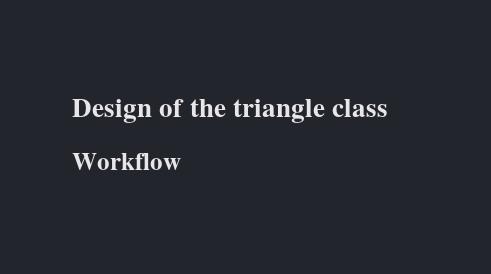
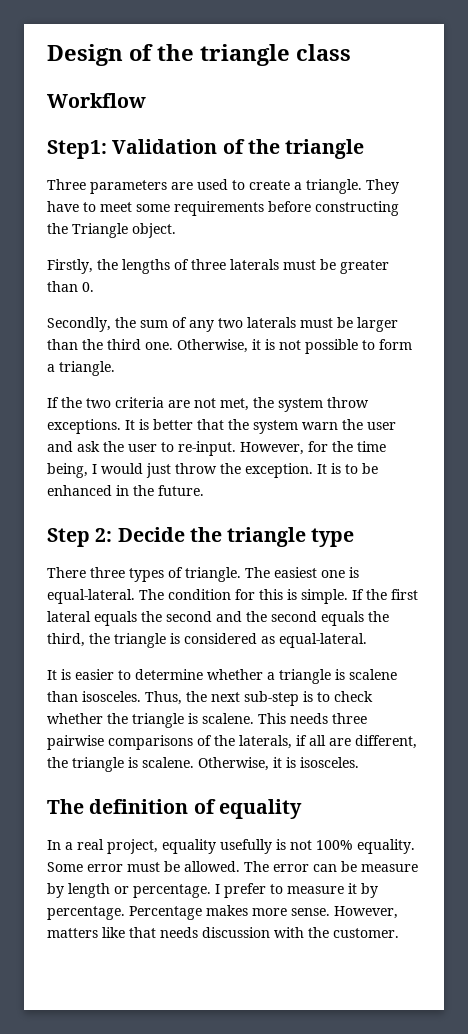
(181, 161) none -> [47,139,365,159] [47,179,399,194] [47,201,399,216] [47,223,176,238] [47,259,389,274] [47,281,94,292] [47,317,398,332] [47,339,412,354] [47,361,115,376] [47,397,369,412] [47,419,396,434] [47,441,386,456] [47,463,378,478] [47,485,204,496] [47,527,355,547] [47,567,359,582] [47,589,418,604] [47,611,389,626] [47,633,367,648] [47,669,397,684] [47,691,373,706] [47,713,367,728] [47,735,417,750] [47,757,359,772] [47,799,302,819] [47,839,415,854] [47,861,418,872] [47,883,378,898] [47,905,398,920] [47,927,399,938] // Step1: Validation of the triangle // Three parameters are used to create a triangle. They have to meet some requirements before constructing the Triangle object. // Firstly, the lengths of three laterals must be greater than 0. // Secondly, the sum of any two laterals must be larger than the third one. Otherwise, it is not possible to form a triangle. // If the two criteria are not met, the system throw exceptions. It is better that the system warn the user and ask the user to re-input. However, for the time being, I would just throw the exception. It is to be enhanced in the future. // Step 2: Decide the triangle type // There three types of triangle. The easiest one is equal-lateral. The condition for this is simple. If the first lateral equals the second and the second equals the third, the triangle is considered as equal-lateral. // It is easier to determine whether a triangle is scalene than isosceles. Thus, the next sub-step is to check whether the triangle is scalene. This needs three pairwise comparisons of the laterals, if all are different, the triangle is scalene. Otherwise, it is isosceles. // The definition of equality // In a real project, equality usefully is not 100% equality. Some error must be allowed. The error can be measure by length or percentage. I prefer to measure it by percentage. Percentage makes more sense. However, matters like that needs discussion with the customer.

